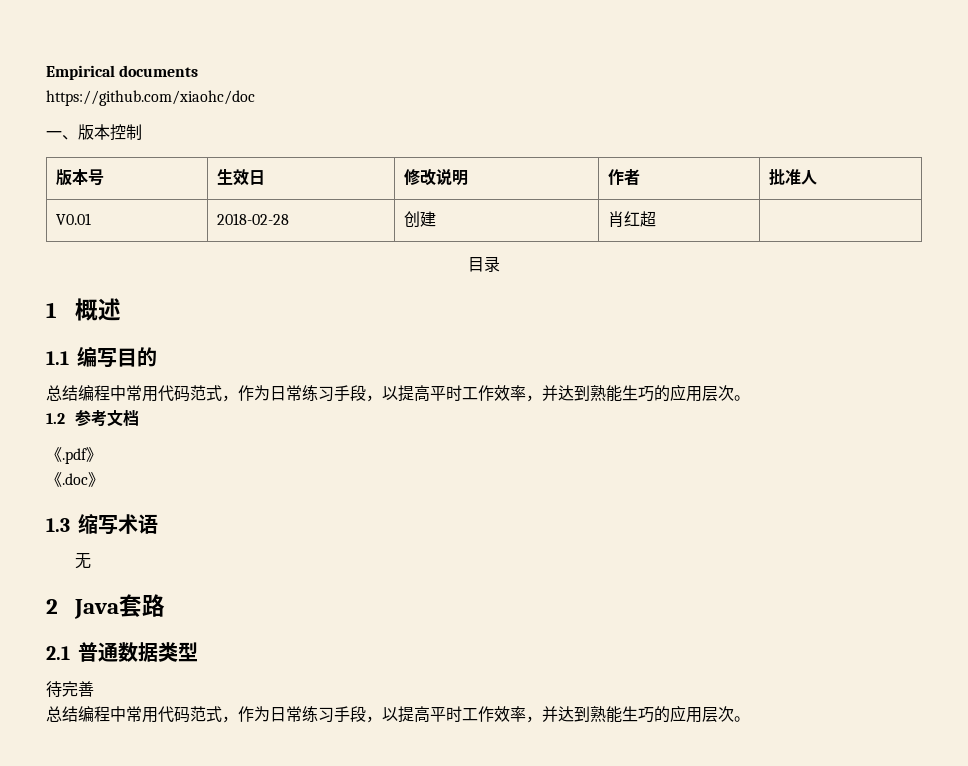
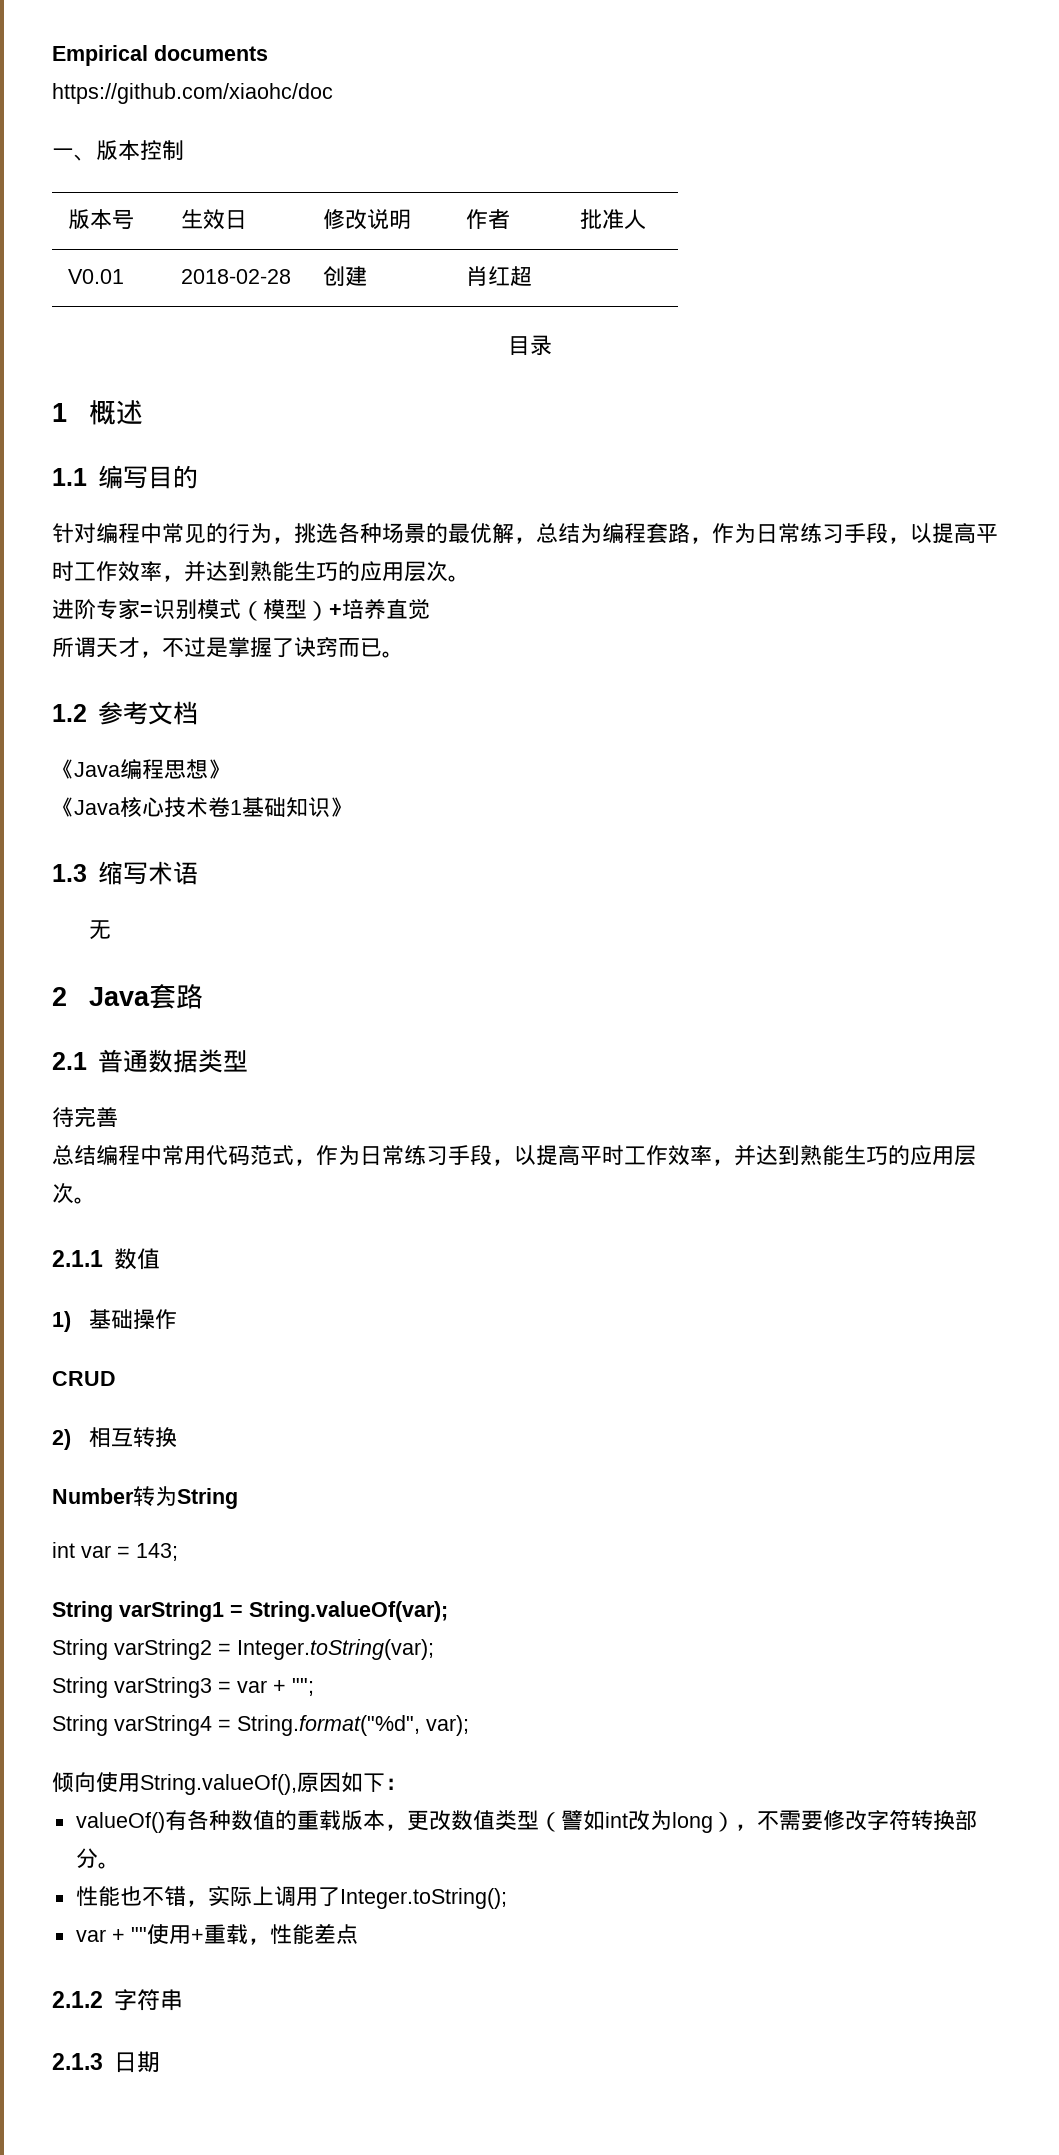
[46,385,222,402] 总结编程中常用代码范式 -> [52,523,690,544] 针对编程中常见的行为，挑选各种场景的最优解，总结为编程套路
[46,409,139,427] [46,447,102,464] [46,472,88,487] 1.2参考文档 // 《.pdf》 // 《.doc -> [52,599,430,621] [52,637,404,658] [52,701,198,725] [52,759,230,780] [52,797,330,818] 进阶专家=识别模式（模型）+培养直觉 // 所谓天才，不过是掌握了诀窍而已。 // 1.2参考文档 // 《Java编程思想》 // 《Java核心技术卷1基础知识
(750, 719) none -> [52,1248,160,1270] [52,1309,178,1332] [52,1371,116,1386] [52,1427,178,1450] [52,1486,238,1509] [52,1542,178,1561] [52,1601,448,1622] [52,1639,434,1660] [52,1677,314,1698] [52,1715,469,1736] [52,1772,407,1795] [75,1810,977,1833] [75,1848,120,1869] [75,1886,507,1909] [75,1923,358,1945] [52,1989,183,2011] [52,2051,160,2073] // 2.1.1数值 // 1)基础操作 // CRUD // 2)相互转换 // Number转为String // int var = 143; // String varString1 = String.valueOf(var); // String varString2 = Integer.toString(var); // String varString3 = var + ""; // String varString4 = String.format("%d", var); // 倾向使用String.valueOf(),原因如下： // valueOf()有各种数值的重载版本，更改数值类型（譬如int改为long），不需要修改字符转换部分。 // 性能也不错，实际上调用了Integer.toString(); // var + ""使用+重载，性能差点 // 2.1.2字符串 // 2.1.3日期

